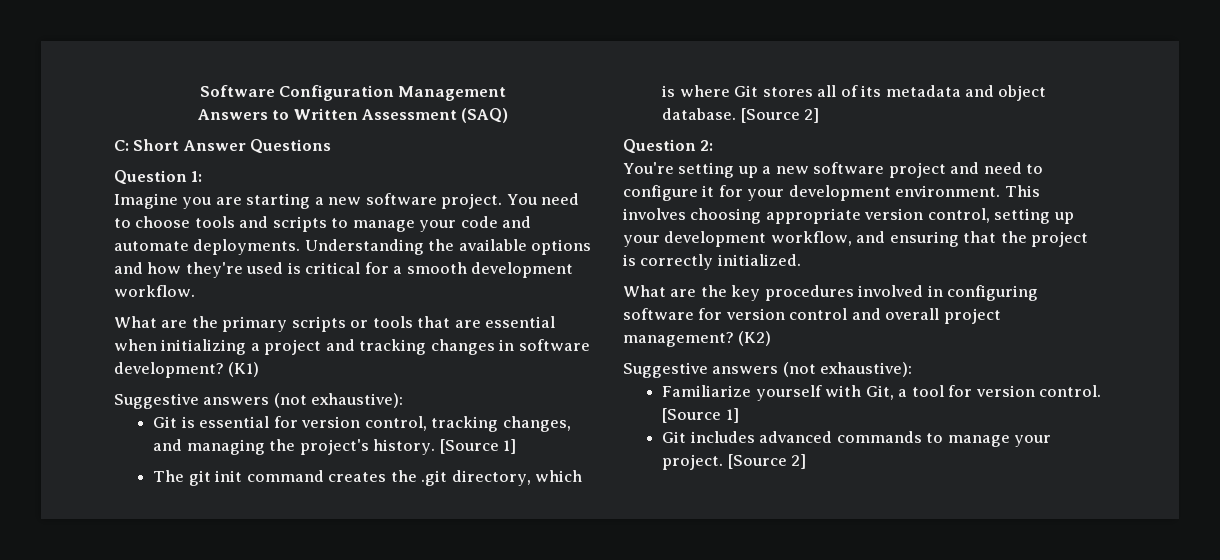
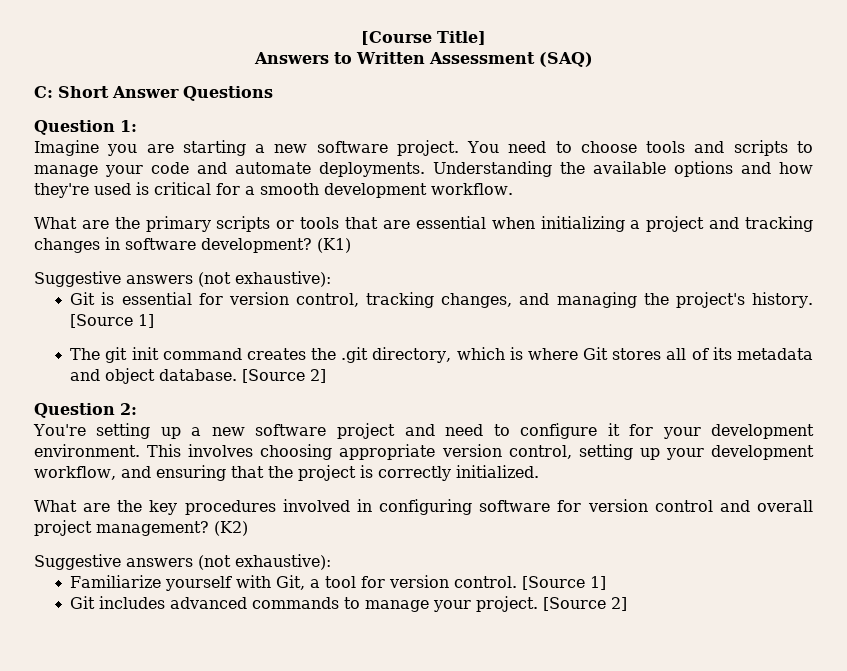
[199,85,507,101] Software Configuration Management -> [361,31,486,45] [Course Title]

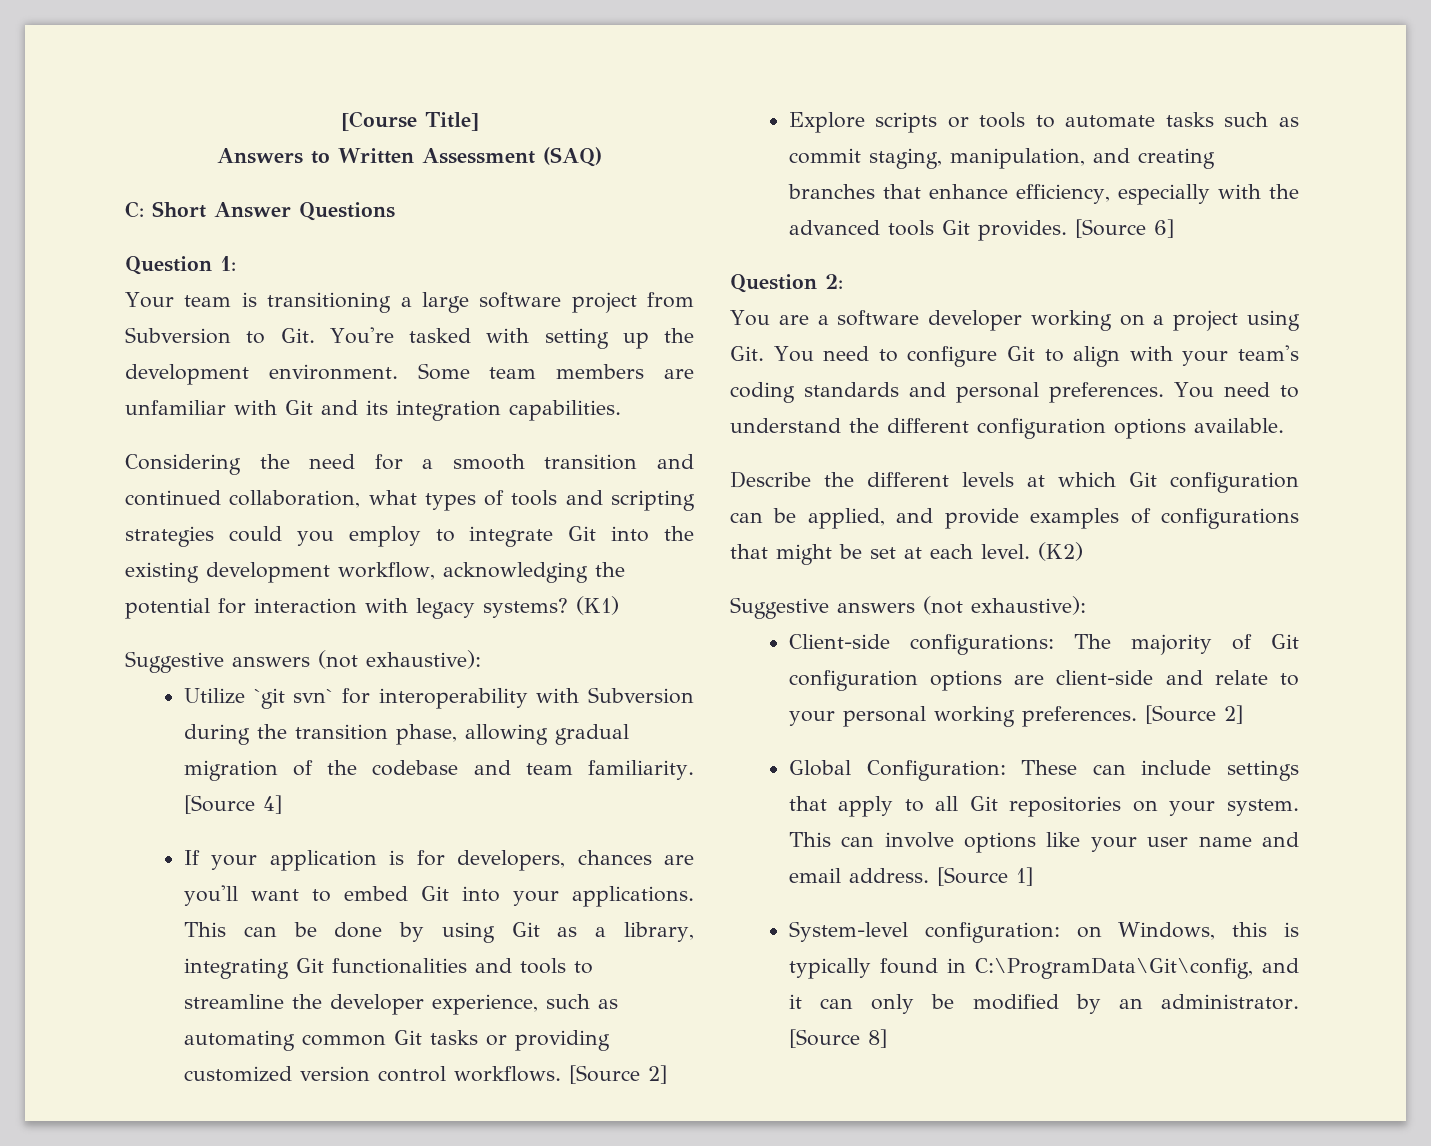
[34,140,813,156] [34,161,813,177] [34,182,513,198] [34,216,814,232] [34,237,312,253] Imagine you are starting a new software project. You need to choose tools and scripts to manage your code and automate deployments. Understanding the available options and how they're used is critical for a smooth development workflow. // What are the primary scripts or tools that are essential when initializing a project and tracking changes in software development? -> [125,292,694,313] [125,327,694,349] [125,363,694,385] [125,400,621,421] [125,454,694,475] [125,490,695,511] [125,526,694,547] [125,562,625,583] [125,598,568,619] Your team is transitioning a large software project from Subversion to Git. You're tasked with setting up the development environment. Some team members are unfamiliar with Git and its integration capabilities. // Considering the need for a smooth transition and continued collaboration, what types of tools and scripting strategies could you employ to integrate Git into the existing development workflow, acknowledging the potential for interaction with legacy systems?
[70,292,814,308] [70,314,155,328] [70,347,813,363] [70,368,327,384] [34,403,137,418] [33,423,814,439] [34,444,815,460] [34,465,539,481] [34,499,814,515] [34,520,209,536] Git is essential for version control, tracking changes, and managing the project's history. [Source 1] // The git init command creates the .git directory, which is where Git stores all of its metadata and object database. [Source 2] // Question 2: // You're setting up a new software project and need to configure it for your development environment. This involves choosing appropriate version control, setting up your development workflow, and ensuring that the project is correctly initialized. // What are the key procedures involved in configuring software for version control and overall project management? -> [183,687,694,709] [183,724,629,745] [183,760,695,781] [183,795,282,814] [183,850,694,871] [183,885,694,907] [183,922,695,943] [183,958,593,979] [183,994,618,1015] [183,1030,610,1051] [183,1065,667,1084] [788,112,1299,133] [788,148,1215,169] [787,184,1299,205] [788,219,1174,241] [730,274,843,293] [730,310,1300,331] [730,345,1299,367] [730,382,1299,403] [730,418,1284,439] [730,471,1299,493] [730,508,1299,529] [730,544,1030,565] Utilize `git svn` for interoperability with Subversion during the transition phase, allowing gradual migration of the codebase and team familiarity. [Source 4] // If your application is for developers, chances are you'll want to embed Git into your applications. This can be done by using Git as a library, integrating Git functionalities and tools to streamline the developer experience, such as automating common Git tasks or providing customized version control workflows. [Source 2] // Explore scripts or tools to automate tasks such as commit staging, manipulation, and creating branches that enhance efficiency, especially with the advanced tools Git provides. [Source 6] // Question 2: // You are a software developer working on a project using Git. You need to configure Git to align with your team's coding standards and personal preferences. You need to understand the different configuration options available. // Describe the different levels at which Git configuration can be applied, and provide examples of configurations that might be set at each level.
[70,575,607,591] [70,596,628,612] Familiarize yourself with Git, a tool for version control. [Source 1] // Git includes advanced commands to manage your project. [Source 2] -> [788,634,1299,655] [788,670,1299,691] [788,705,1243,727] [788,760,1299,781] [788,796,1299,817] [788,832,1299,853] [788,867,1033,886] [788,921,1299,943] [788,957,1299,979] [788,994,1300,1014] [788,1029,887,1048] Client-side configurations: The majority of Git configuration options are client-side and relate to your personal working preferences. [Source 2] // Global Configuration: These can include settings that apply to all Git repositories on your system. This can involve options like your user name and email address. [Source 1] // System-level configuration: on Windows, this is typically found in C:\ProgramData\Git\config, and it can only be modified by an administrator. [Source 8]

